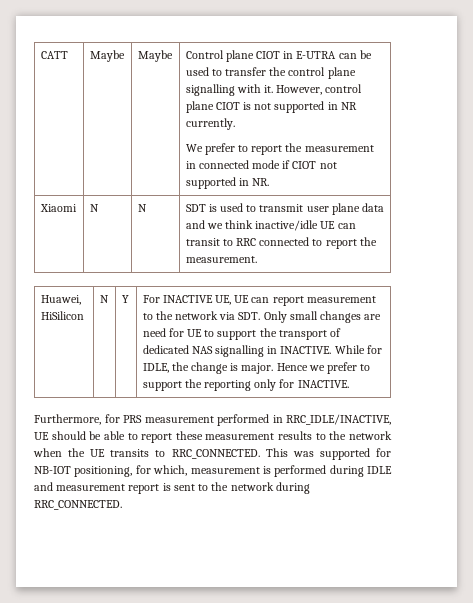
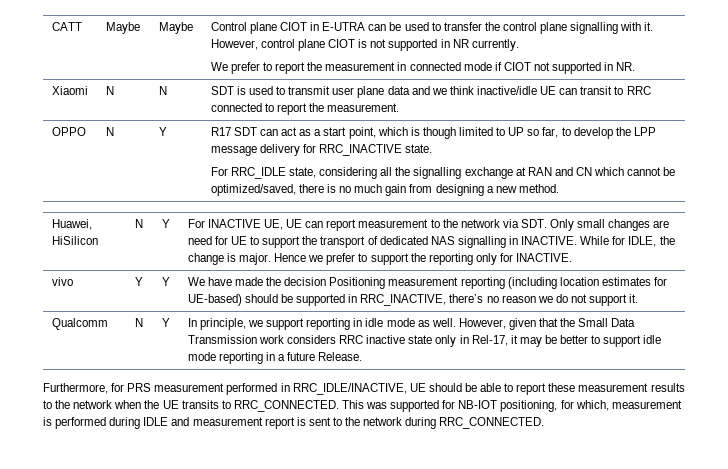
(257, 259) none -> [51,127,86,136] [105,127,114,136] [158,127,167,136] [210,127,656,139] [210,144,433,156] [210,167,676,179] [210,184,559,196] // OPPO | N | Y | R17 SDT can act as a start point, which is though limited to UP so far, to develop the LPP message delivery for RRC_INACTIVE state. // For RRC_IDLE state, considering all the signalling exchange at RAN and CN which cannot be optimized/saved, there is no much gain from designing a new method.
(349, 384) none -> [51,277,73,286] [134,277,143,286] [161,277,170,286] [187,277,667,289] [187,294,639,306] [51,318,108,330] [134,318,143,327] [161,318,170,327] [187,318,636,330] [187,335,662,347] [187,352,363,364] // vivo | Y | Y | We have made the decision Positioning measurement reporting (including location estimates for UE-based) should be supported in RRC_INACTIVE, there’s no reason we do not support it. // Qualcomm | N | Y | In principle, we support reporting in idle mode as well. However, given that the Small Data Transmission work considers RRC inactive state only in Rel-17, it may be better to support idle mode reporting in a future Release.

